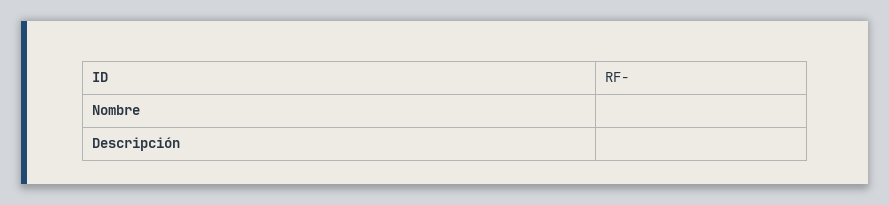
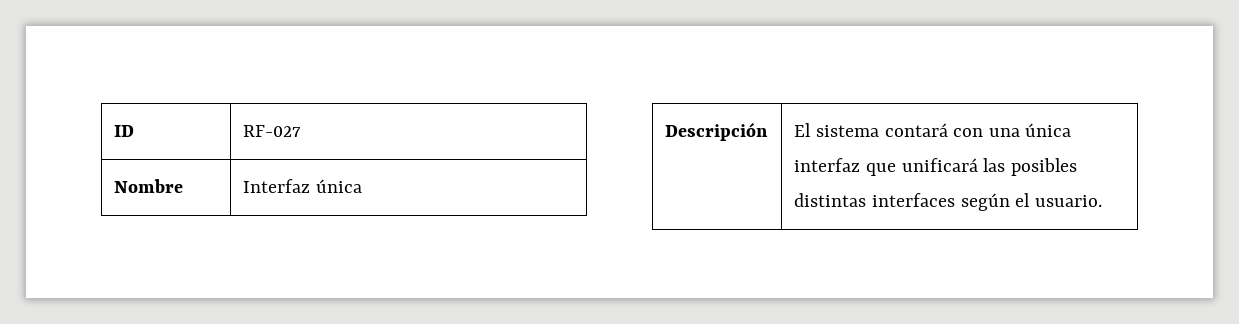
[604,72,629,82] RF- -> [243,125,302,137] RF-027
(140, 110) none -> [243,179,362,193] Interfaz única
(180, 144) none -> [794,123,1072,137] [794,158,1077,176] [794,193,1102,211] El sistema contará con una única interfaz que unificará las posibles distintas interfaces según el usuario.

